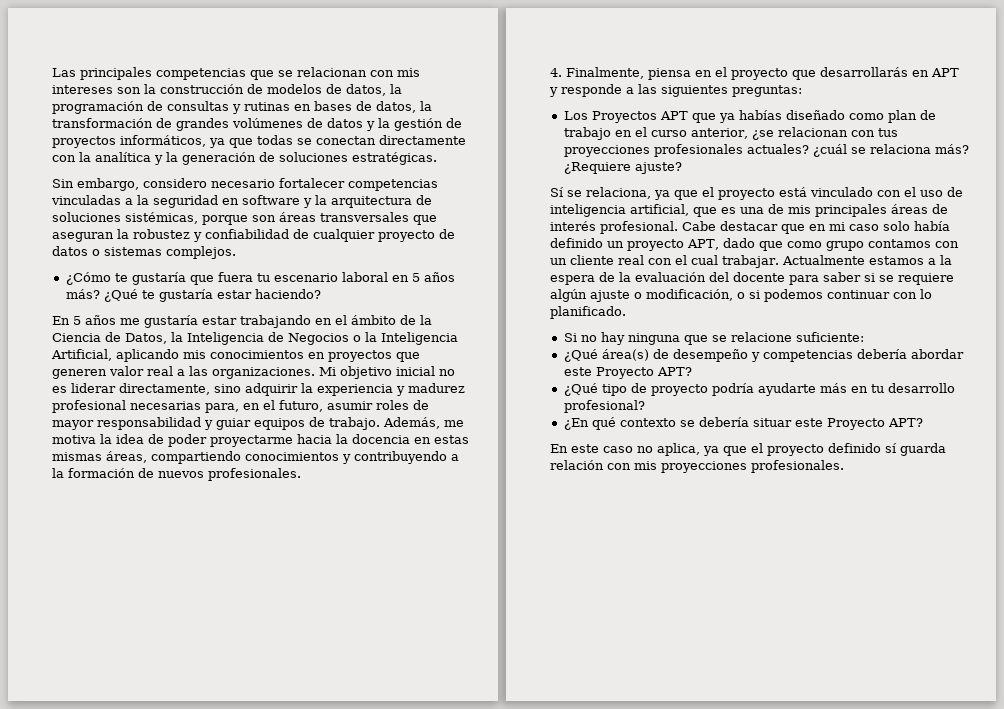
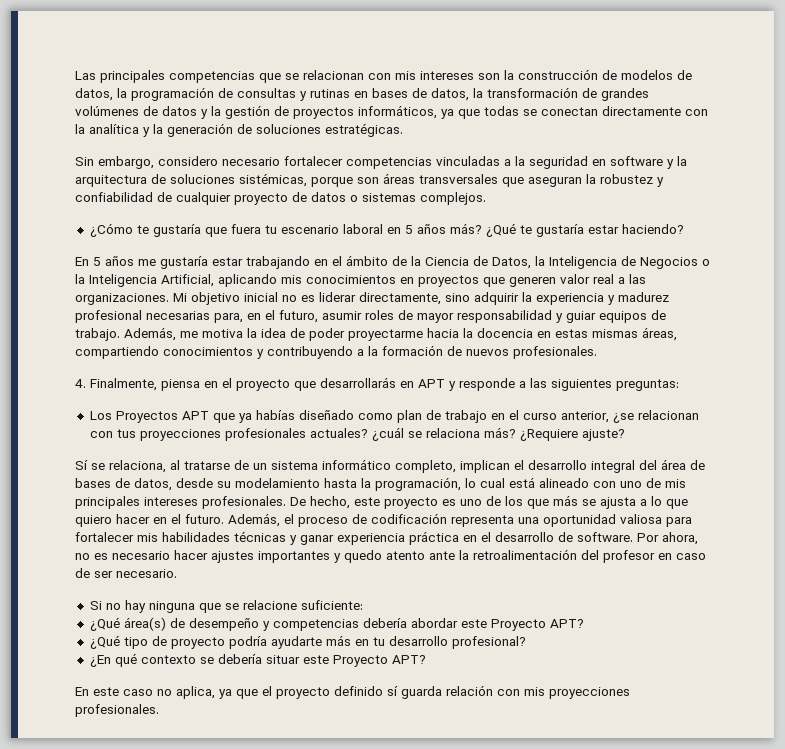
[654,187,963,200] [550,204,948,217] [550,221,950,234] [550,238,959,251] [550,255,952,268] [550,272,954,285] [550,289,932,302] [550,306,626,319] ya que el proyecto está vinculado con el uso de inteligencia artificial, que es una de mis principales áreas de interés profesional. Cabe destacar que en mi caso solo había definido un proyecto APT, dado que como grupo contamos con un cliente real con el cual trabajar. Actualmente estamos a la espera de la evaluación del docente para saber si se requiere algún ajuste o modificación, o si podemos continuar con lo planificado. -> [170,459,705,473] [75,477,686,491] [75,495,688,509] [75,513,692,527] [75,531,698,545] [75,549,706,563] [75,568,177,578] al tratarse de un sistema informático completo, implican el desarrollo integral del área de bases de datos, desde su modelamiento hasta la programación, lo cual está alineado con uno de mis principales intereses profesionales. De hecho, este proyecto es uno de los que más se ajusta a lo que quiero hacer en el futuro. Además, el proceso de codificación representa una oportunidad valiosa para fortalecer mis habilidades técnicas y ganar experiencia práctica en el desarrollo de software. Por ahora, no es necesario hacer ajustes importantes y quedo atento ante la retroalimentación del profesor en caso de ser necesario.

